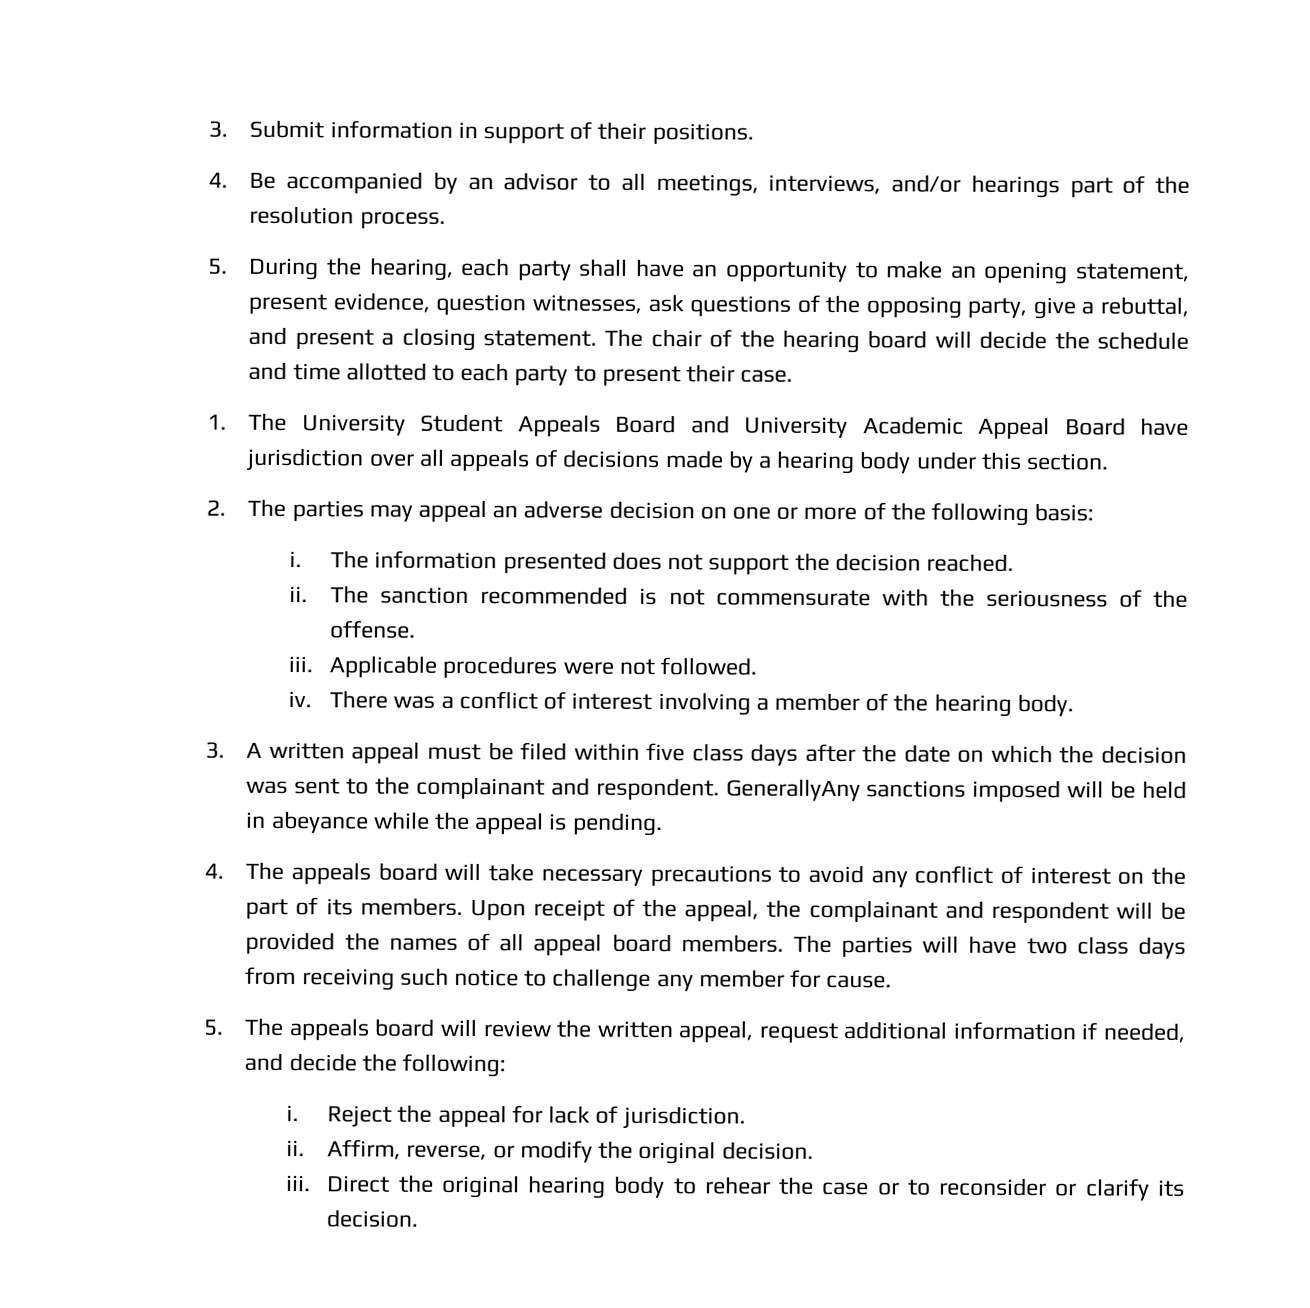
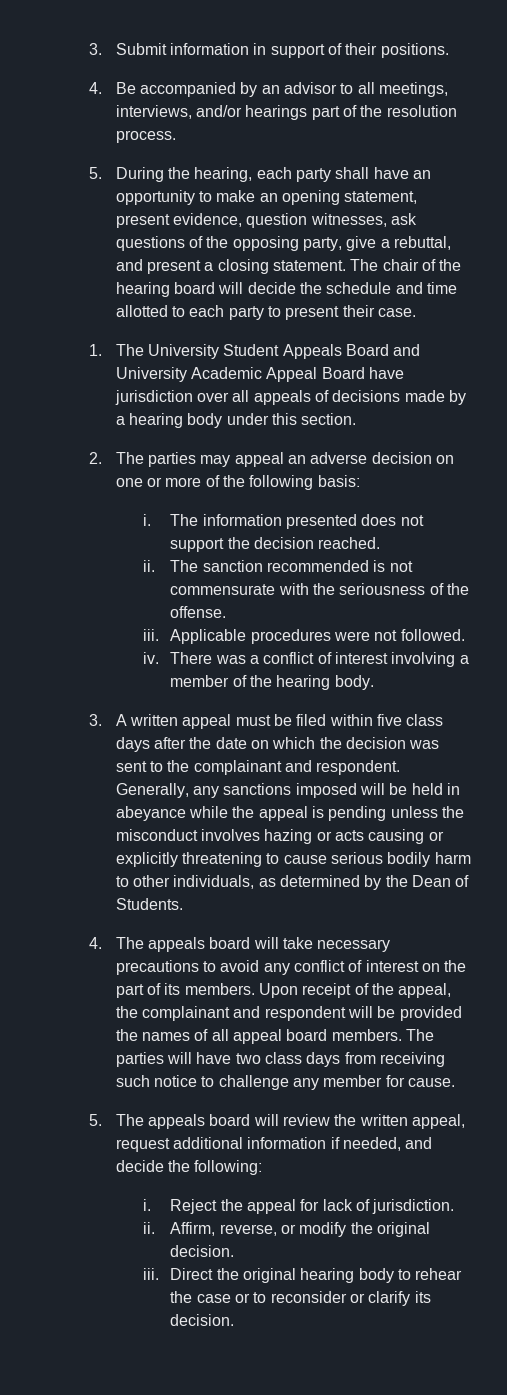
[725,778,861,802] GenerallyAny -> [115,783,220,798] Generally, any
[572,812,663,837] pending. -> [328,806,465,821] [115,829,444,844] [115,852,471,867] [115,875,470,890] [115,898,183,910] pending unless the misconduct involves hazing or acts causing or explicitly threatening to cause serious bodily harm to other individuals, as determined by the Dean of Students.

